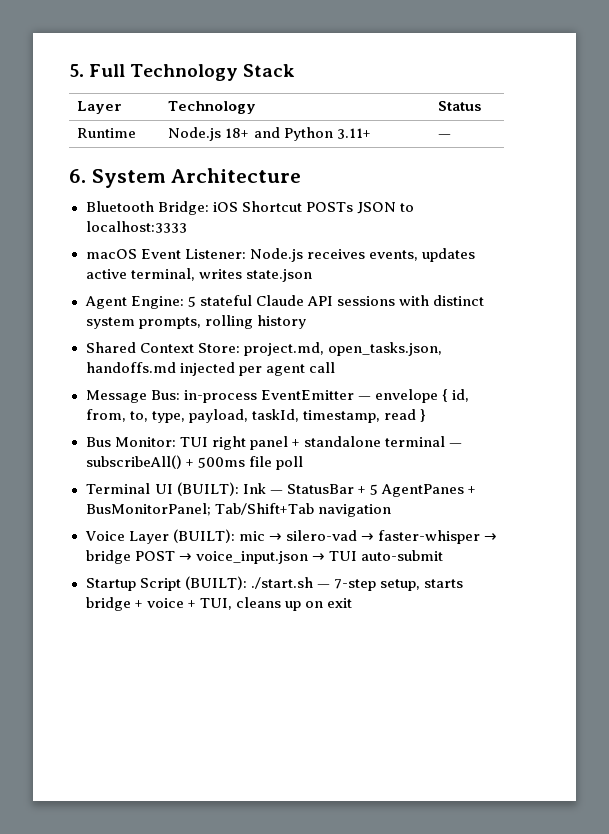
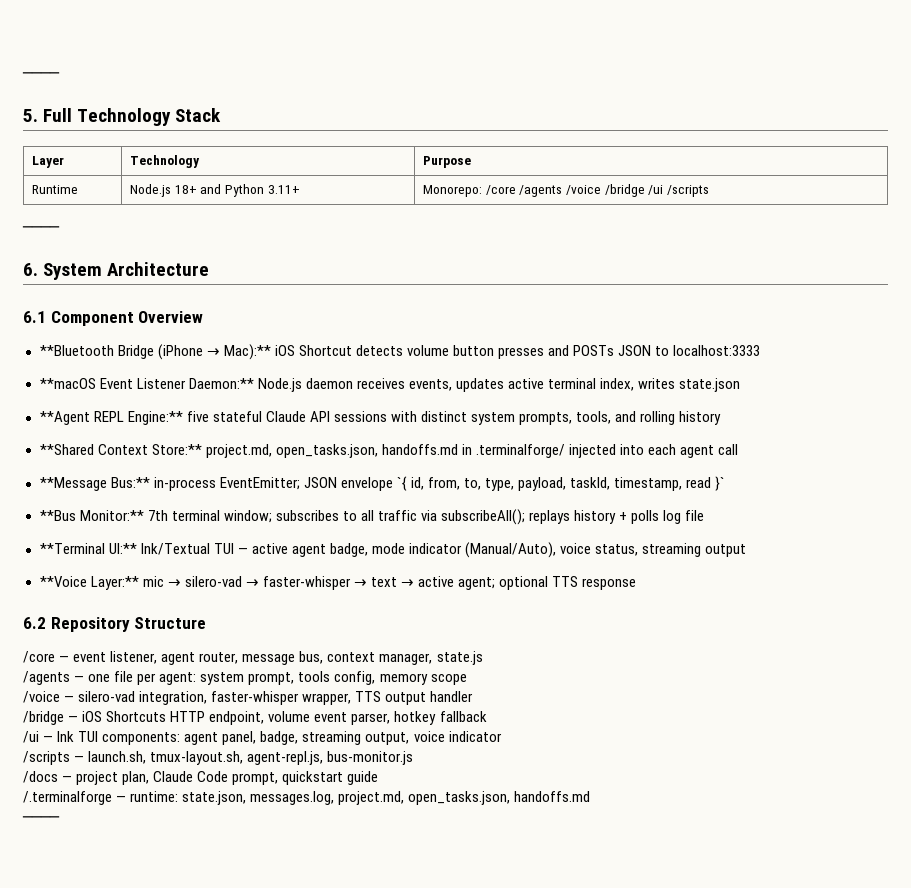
(69, 70) none -> [22,72,60,78] ──── //
[438,101,482,111] Status -> [422,156,471,168] Purpose
[438,134,452,138] [69,168,302,188] [85,201,414,215] [85,221,187,233] [85,248,303,262] — // 6. System Architecture // Bluetooth Bridge: iOS Shortcut POSTs JSON to localhost:3333 // macOS Event Listener: Node.js -> [422,184,709,197] [22,226,60,232] [23,262,210,280] [23,311,204,326] [39,344,761,360] [39,378,353,392] Monorepo: /core /agents /voice /bridge /ui /scripts // ──── // 6. System Architecture // 6.1 Component Overview // **Bluetooth Bridge (iPhone → Mac):** iOS Shortcut detects volume button presses and POSTs JSON to localhost:3333 // **macOS Event Listener Daemon:** Node.js daemon
[130,268,195,281] terminal, -> [548,378,635,391] terminal index,
[84,296,196,309] Agent Engine: 5 -> [39,411,209,425] **Agent REPL Engine:** five
(201, 323) none -> [576,411,637,424] tools, and
[85,342,442,356] [85,362,335,376] [85,389,448,403] Shared Context Store: project.md, open_tasks.json, handoffs.md injected per agent call // Message Bus: in-process EventEmitter — envelope { -> [39,444,739,458] [39,476,407,491] **Shared Context Store:** project.md, open_tasks.json, handoffs.md in .terminalforge/ injected into each agent call // **Message Bus:** in-process EventEmitter; JSON envelope `{
[419,409,426,422] [85,436,462,450] [85,455,303,470] [85,482,476,497] [85,503,391,517] [84,529,235,544] } // Bus Monitor: TUI right panel + standalone terminal — subscribeAll() + 500ms file poll // Terminal UI (BUILT): Ink — StatusBar + 5 AgentPanes + BusMonitorPanel; Tab/Shift+Tab navigation // Voice Layer (BUILT): -> [715,476,726,491] [39,509,705,525] [39,542,747,558] [39,576,139,590] }` // **Bus Monitor:** 7th terminal window; subscribes to all traffic via subscribeAll(); replays history + polls log file // **Terminal UI:** Ink/Textual TUI — active agent badge, mode indicator (Manual/Auto), voice status, streaming output // **Voice Layer:**
[85,550,443,564] [85,576,463,591] [85,597,352,611] bridge POST → voice_input.json → TUI auto-submit // Startup Script (BUILT): ./start.sh — 7-step setup, starts bridge + voice + TUI, cleans up on exit -> [370,576,637,590] [23,617,207,632] [23,651,483,665] [23,671,467,685] [23,691,474,705] [23,711,487,725] [23,731,502,745] [23,751,414,765] [23,771,379,785] [23,791,591,805] [22,816,60,822] text → active agent; optional TTS response // 6.2 Repository Structure // /core — event listener, agent router, message bus, context manager, state.js // /agents — one file per agent: system prompt, tools config, memory scope // /voice — silero-vad integration, faster-whisper wrapper, TTS output handler // /bridge — iOS Shortcuts HTTP endpoint, volume event parser, hotkey fallback // /ui — Ink TUI components: agent panel, badge, streaming output, voice indicator // /scripts — launch.sh, tmux-layout.sh, agent-repl.js, bus-monitor.js // /docs — project plan, Claude Code prompt, quickstart guide // /.terminalforge — runtime: state.json, messages.log, project.md, open_tasks.json, handoffs.md // ────

